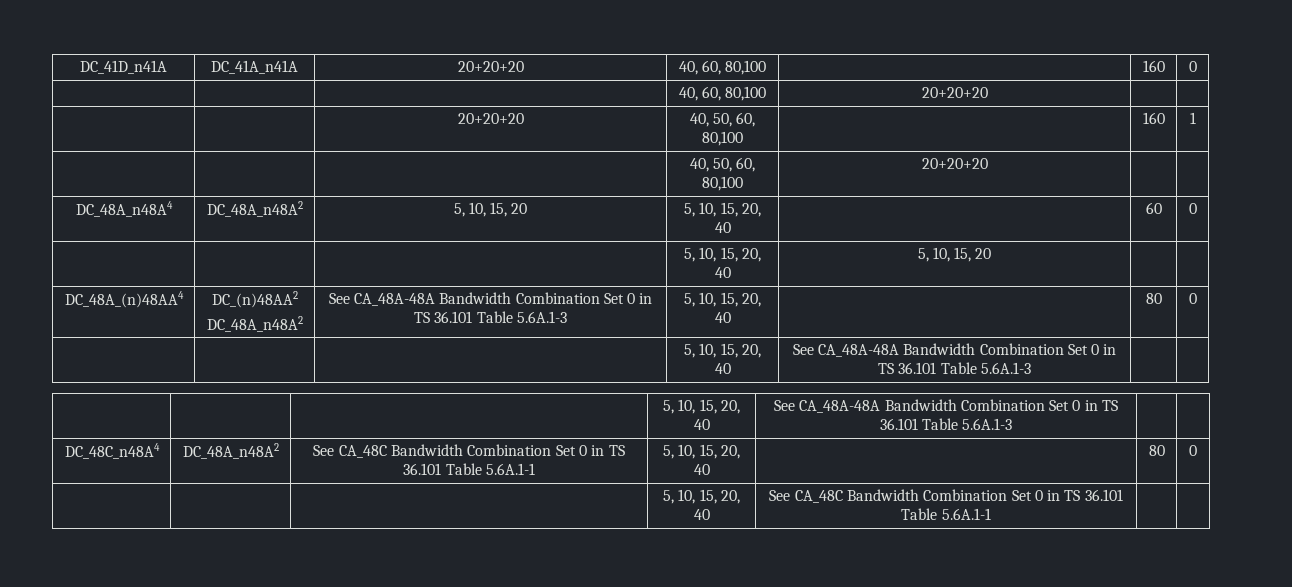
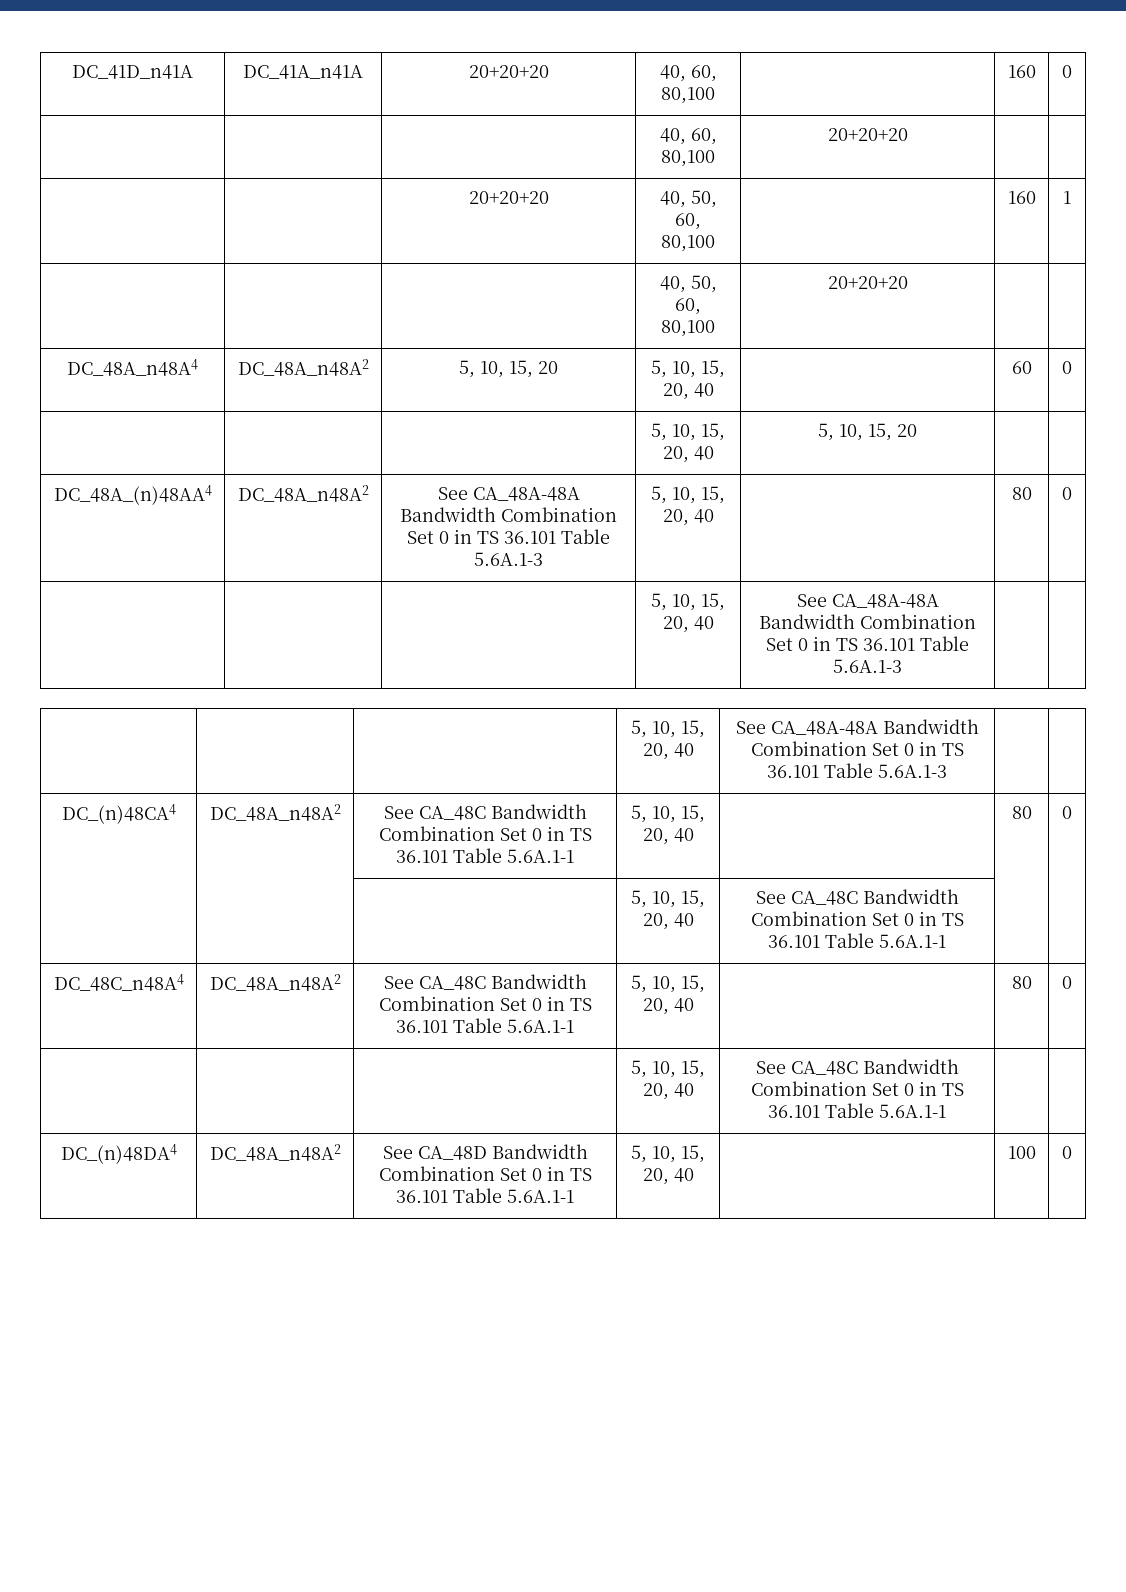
[211,291,298,308] DC_(n)48AA2 // -> (212, 495) none
(1013, 424) none -> [61,804,176,824] [209,804,341,821] [383,804,587,820] [378,826,592,841] [395,848,574,863] [631,805,705,823] [642,828,694,845] [1011,806,1032,819] [1062,806,1072,819] [631,890,705,908] [642,913,694,930] [755,889,959,905] [750,911,964,926] [768,933,946,948] // DC_(n)48CA4 | DC_48A_n48A2 | See CA_48C Bandwidth Combination Set 0 in TS 36.101 Table 5.6A.1-1 | 5, 10, 15, 20, 40 | | 80 | 0 // | | | 5, 10, 15, 20, 40 | See CA_48C Bandwidth Combination Set 0 in TS 36.101 Table 5.6A.1-1 | |
(991, 514) none -> [60,1144,177,1164] [209,1144,341,1161] [382,1144,588,1160] [378,1166,592,1181] [395,1188,574,1203] [631,1145,705,1163] [642,1168,694,1185] [1007,1146,1036,1159] [1062,1146,1072,1159] // DC_(n)48DA4 | DC_48A_n48A2 | See CA_48D Bandwidth Combination Set 0 in TS 36.101 Table 5.6A.1-1 | 5, 10, 15, 20, 40 | | 100 | 0

